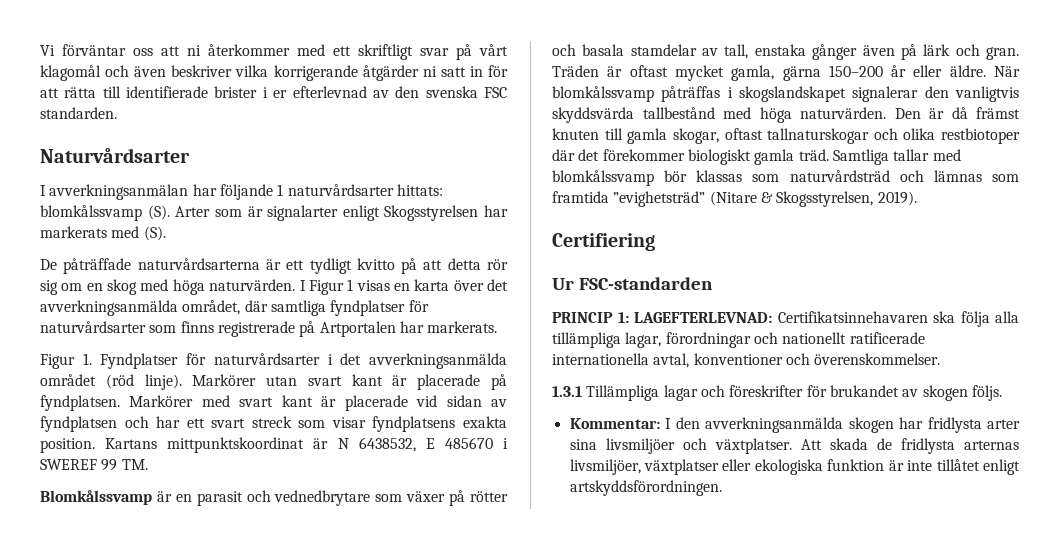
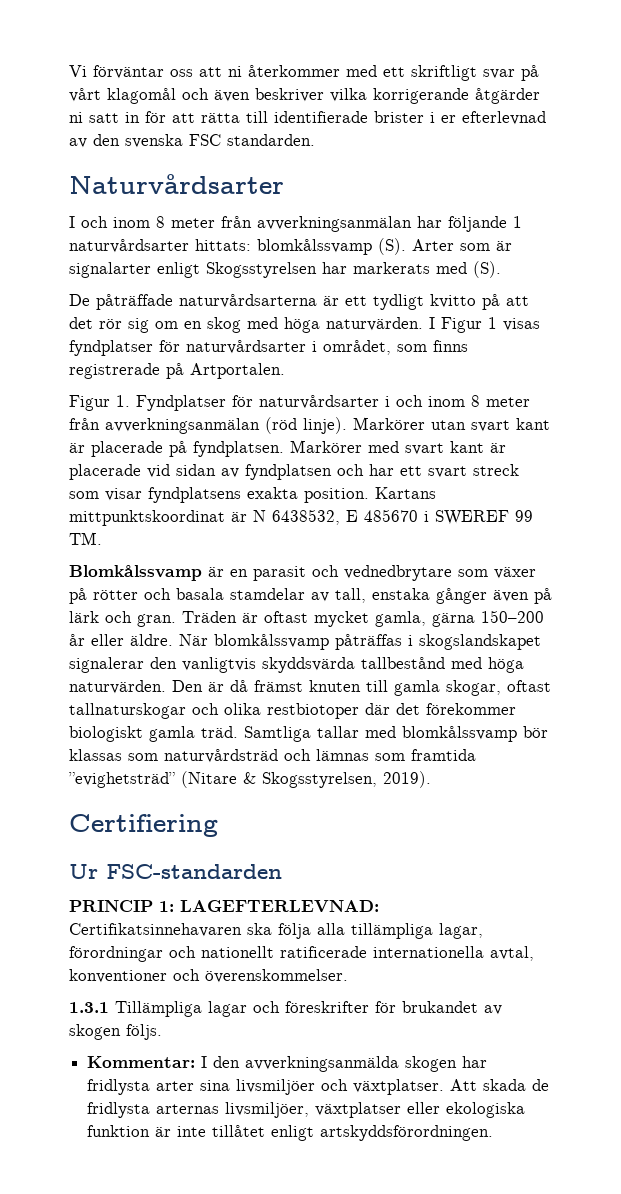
(46, 190) none -> [81,216,252,228] och inom 8 meter från
[447,258,481,270] detta -> [69,317,93,329] det
[393,279,508,291] [40,300,326,316] en karta över det avverkningsanmälda området, där samtliga -> (540, 324) none
(146, 327) none -> [312,340,391,355] i området,
[319,321,498,337] Artportalen har markerats. -> [190,363,285,379] Artportalen.
[340,353,508,369] [40,374,96,386] det avverkningsanmälda området -> [396,395,530,407] [69,418,260,434] och inom 8 meter från avverkningsanmälan

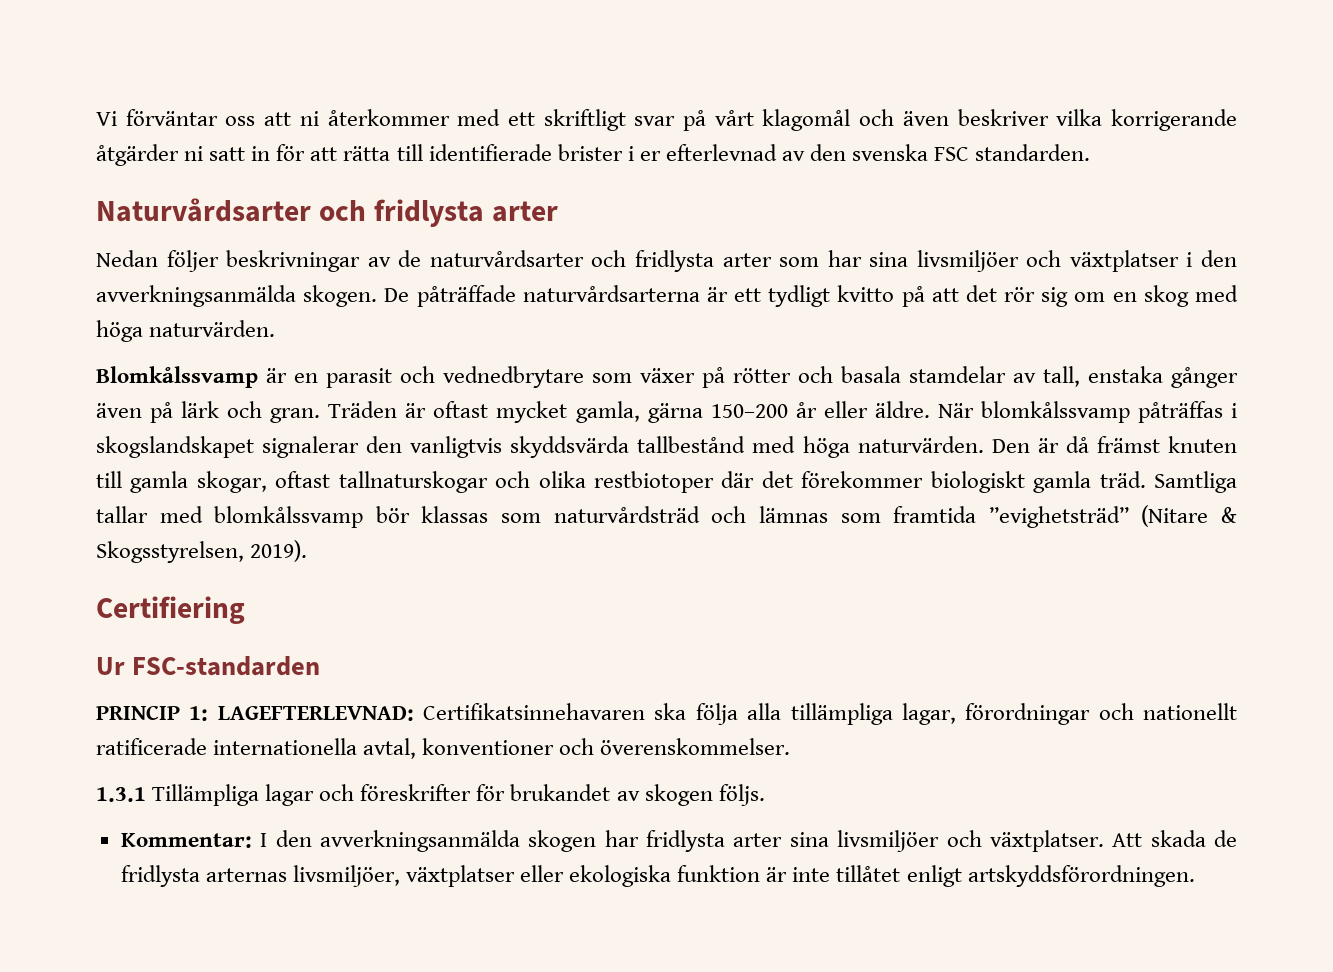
[69,216,522,232] [69,238,512,255] [69,261,501,278] // I och inom 8 meter från avverkningsanmälan har följande 1 naturvårdsarter hittats: blomkålssvamp (S). Arter som är signalarter enligt Skogsstyrelsen har markerats med (S). // -> [318,199,558,227] [96,250,1237,272] [96,285,378,307] och fridlysta arter // Nedan följer beskrivningar av de naturvårdsarter och fridlysta arter som har sina livsmiljöer och växtplatser i den avverkningsanmälda skogen.
[429,317,540,333] [69,340,468,356] [69,363,285,379] [69,395,530,411] [69,417,550,434] [69,440,506,457] [69,464,519,480] [69,487,436,503] [69,509,533,526] [69,532,102,545] I Figur 1 visas fyndplatser för naturvårdsarter i området, som finns registrerade på Artportalen. // Figur 1. Fyndplatser för naturvårdsarter i och inom 8 meter från avverkningsanmälan (röd linje). Markörer utan svart kant är placerade på fyndplatsen. Markörer med svart kant är placerade vid sidan av fyndplatsen och har ett svart streck som visar fyndplatsens exakta position. Kartans mittpunktskoordinat är N 6438532, E 485670 i SWEREF 99 TM. -> (276, 328) none

